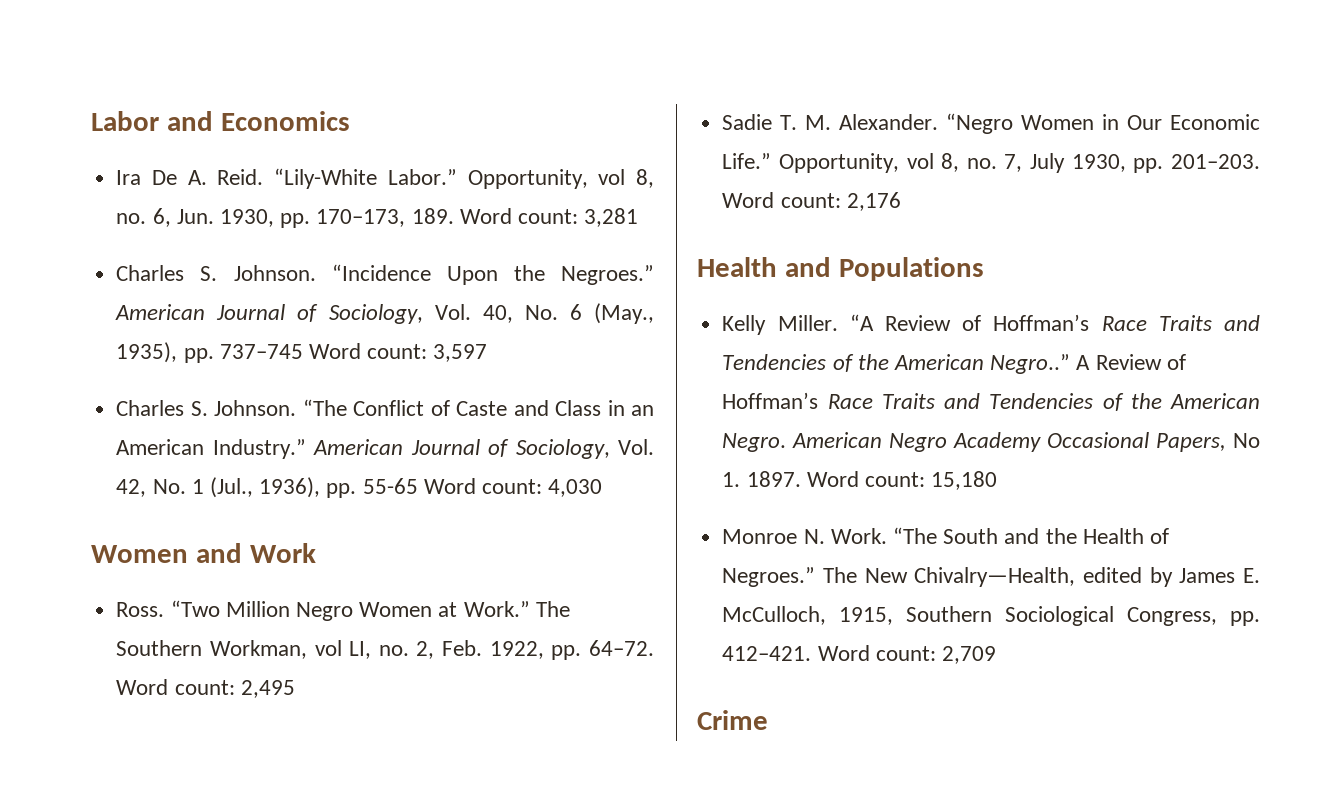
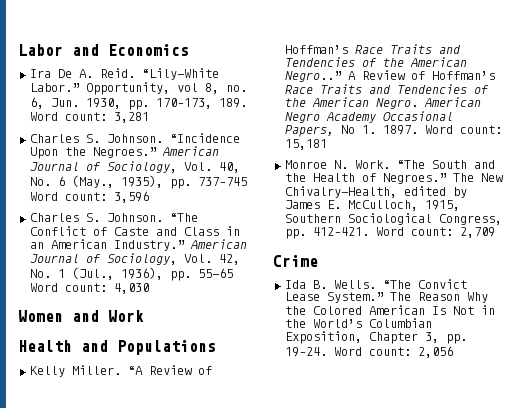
[433,344,488,362] 3,597 -> [113,191,149,203] 3,596
[116,600,570,621] [116,640,654,660] [116,679,295,698] [722,113,1260,134] [722,153,1260,173] [722,192,901,211] // Ross. “Two Million Negro Women at Work.” The Southern Workman, vol LI, no. 2, Feb. 1922, pp. 64–72. Word count: 2,495 // Sadie T. M. Alexander. “Negro Women in Our Economic Life.” Opportunity, vol 8, no. 7, July 1930, pp. 201–203. Word count: 2,176 -> (144, 316) none
[931,471,998,490] 15,180 -> [284,139,327,150] 15,181
(768, 720) none -> [284,279,467,289] [284,292,488,303] [284,305,495,315] [284,318,432,328] [284,331,467,344] [284,346,453,358] // Ida B. Wells. “The Convict Lease System.” The Reason Why the Colored American Is Not in the World’s Columbian Exposition, Chapter 3, pp. 19–24. Word count: 2,056

